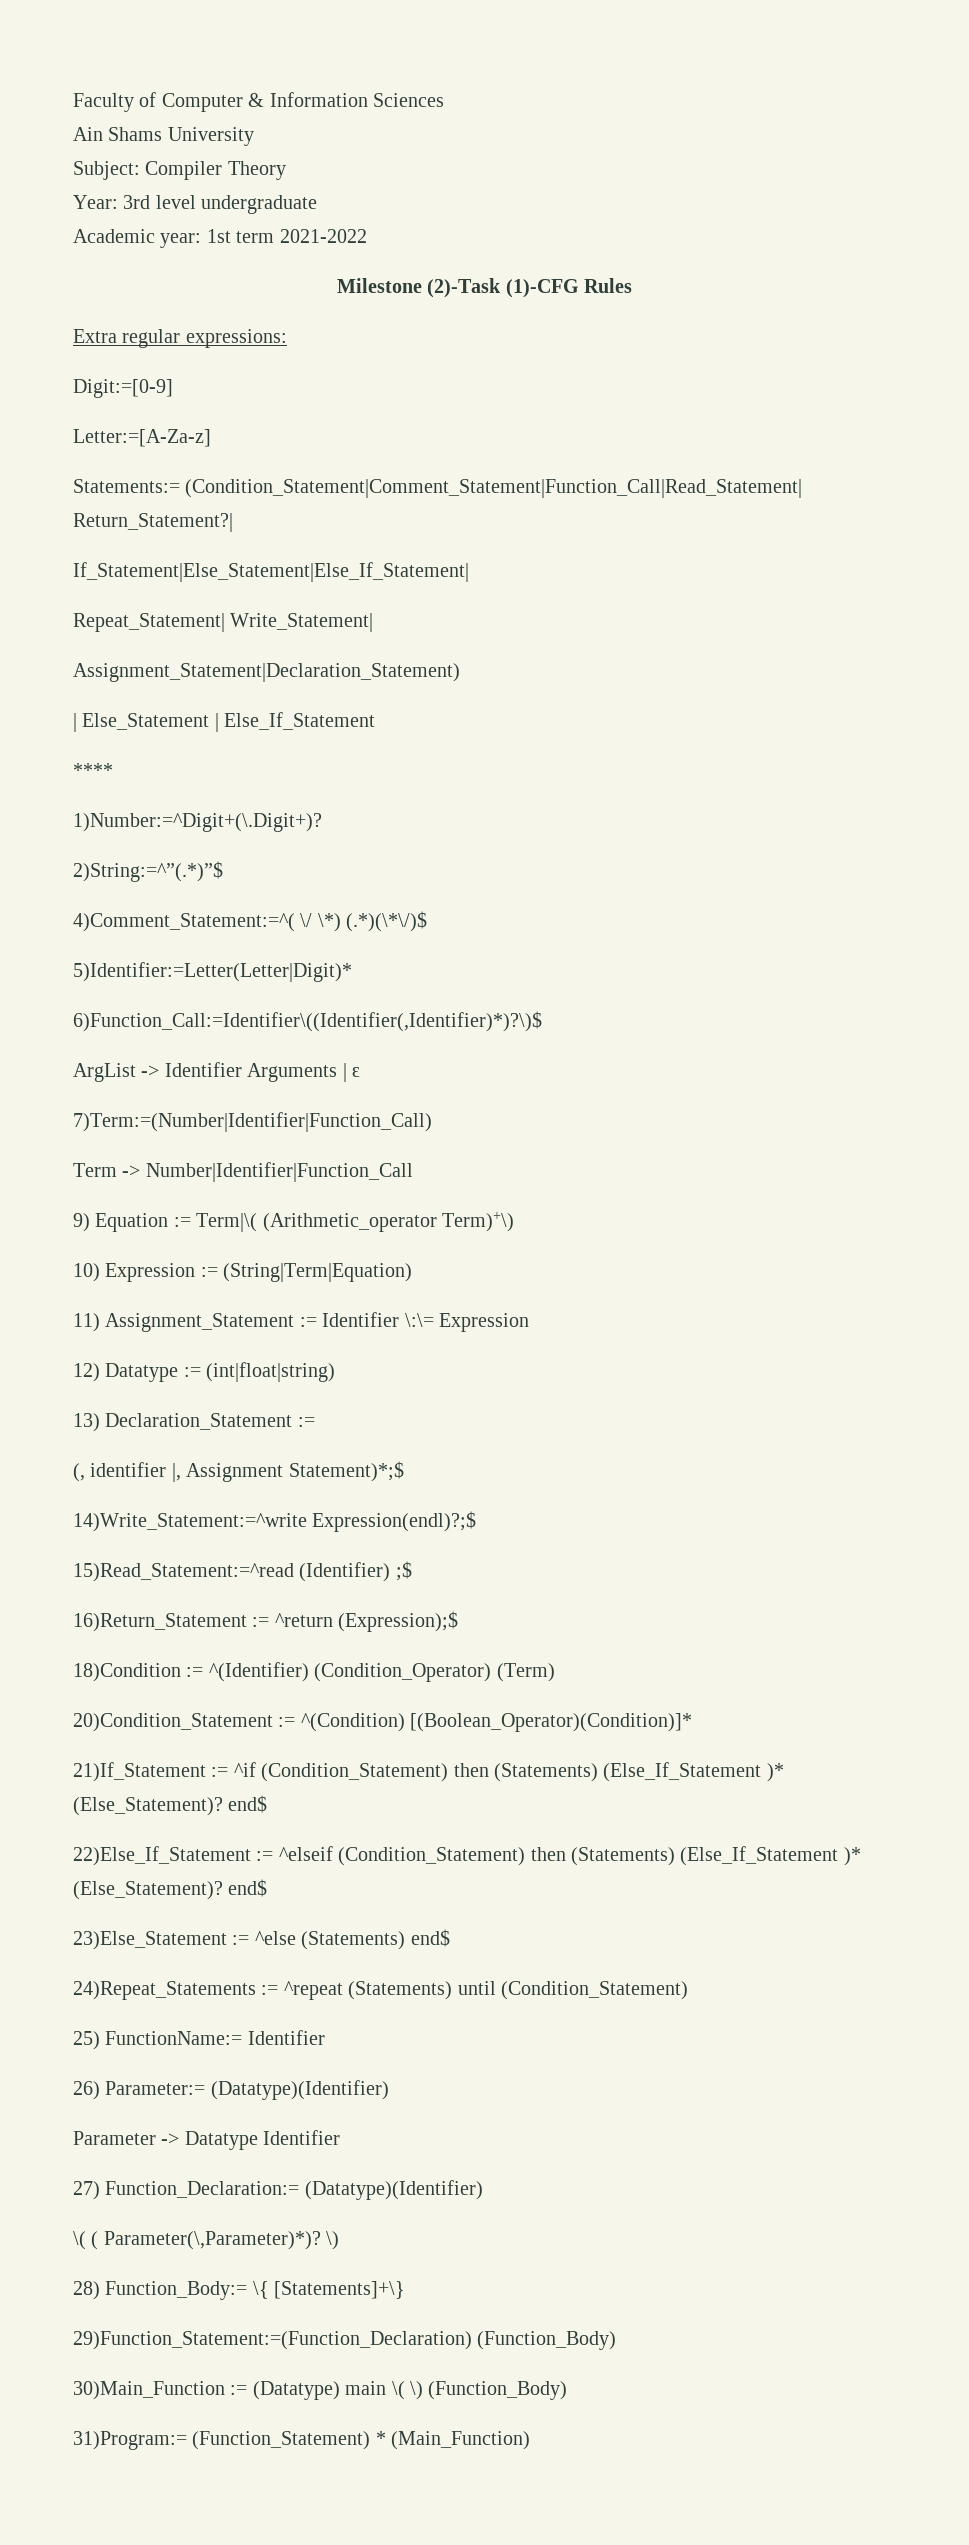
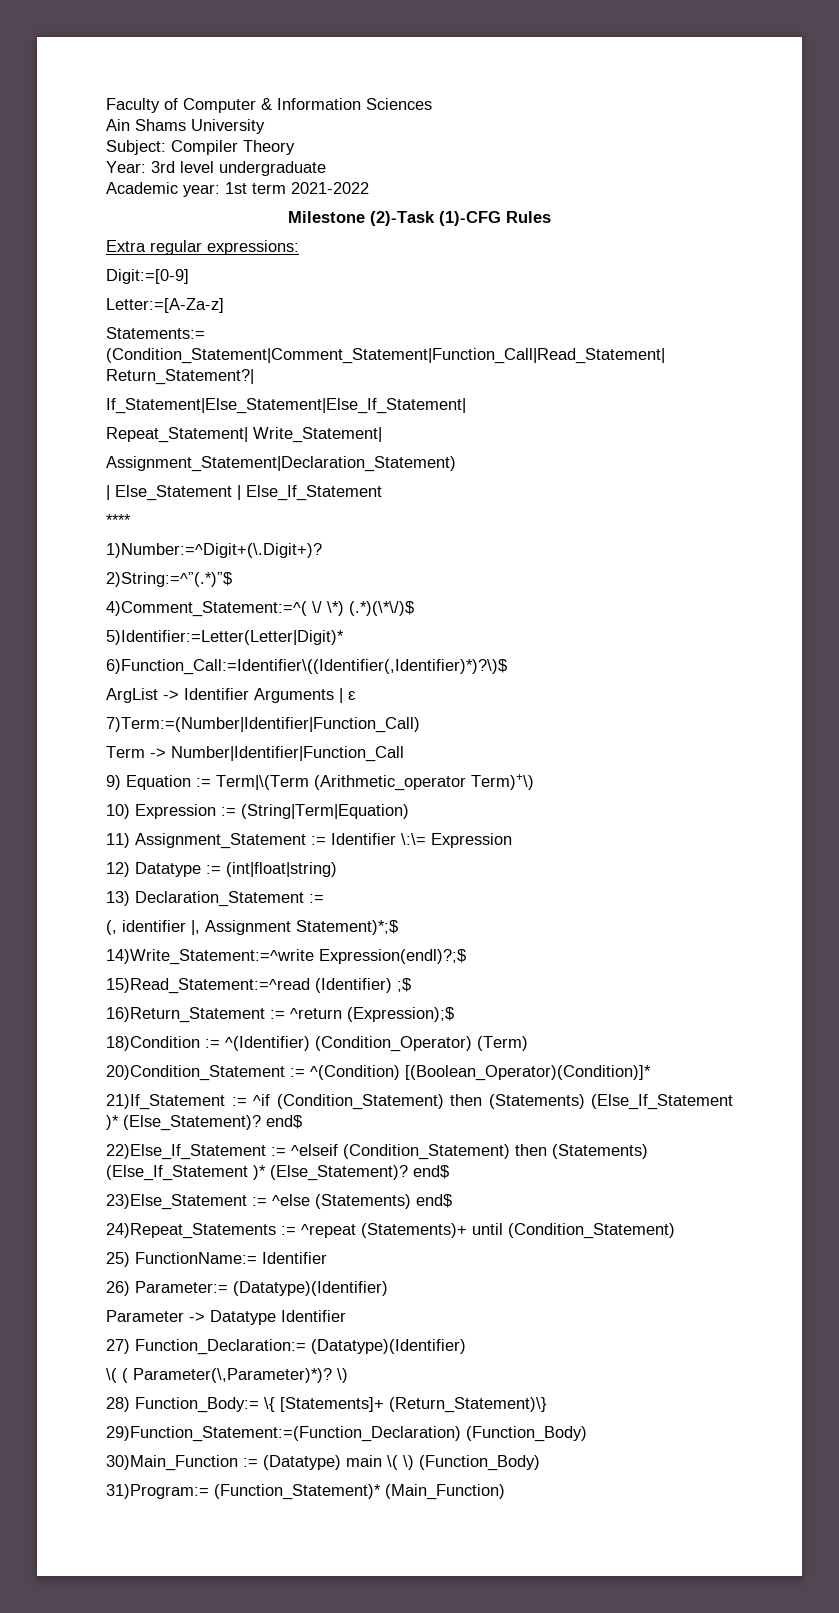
[196,1213,258,1232] Term|\( -> [216,775,309,790] Term|\(Term
[348,1981,453,2000] (Statements) -> [361,1223,467,1238] (Statements)+
[274,2281,406,2299] [Statements]+\} -> [280,1397,547,1413] [Statements]+ (Return_Statement)\}
[192,2431,386,2450] (Function_Statement) * -> [214,1484,381,1500] (Function_Statement)*

